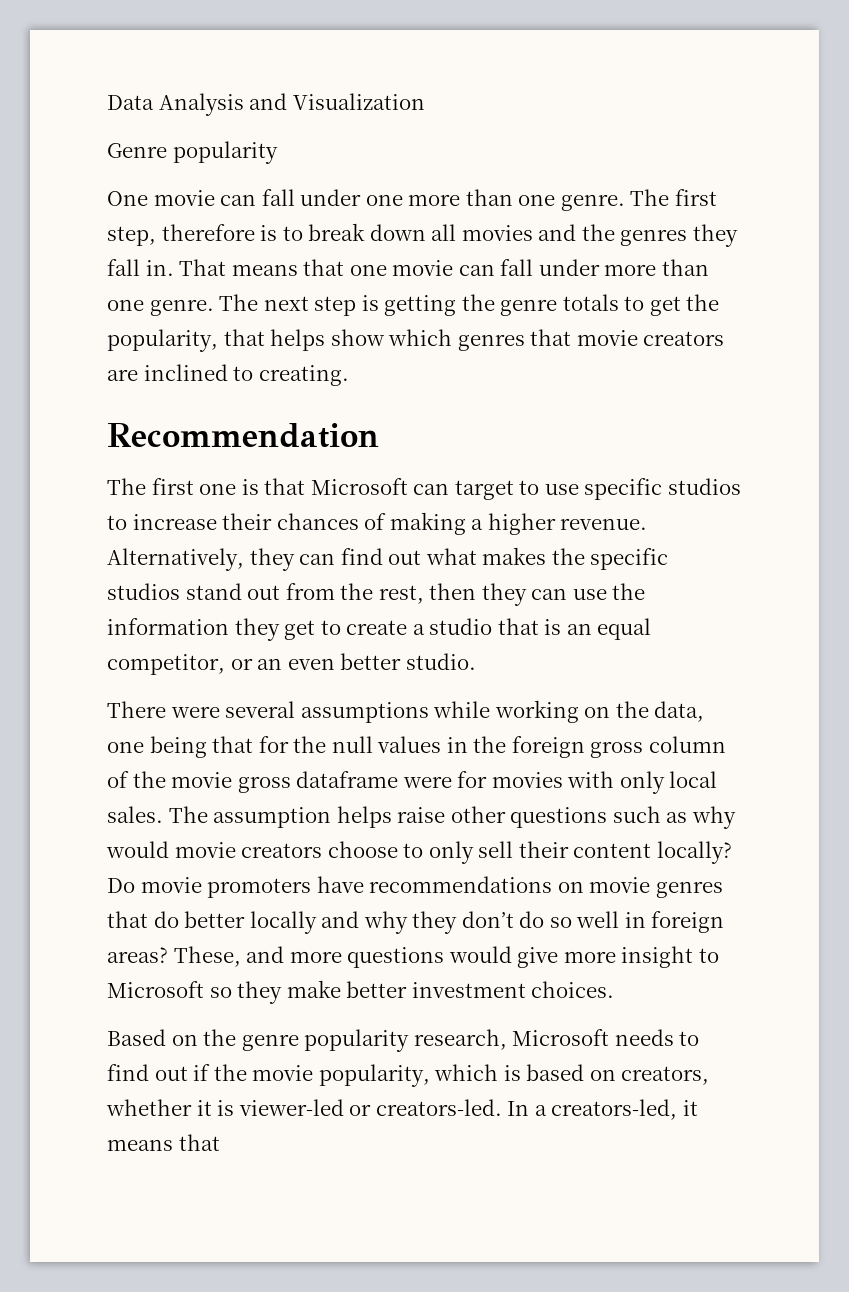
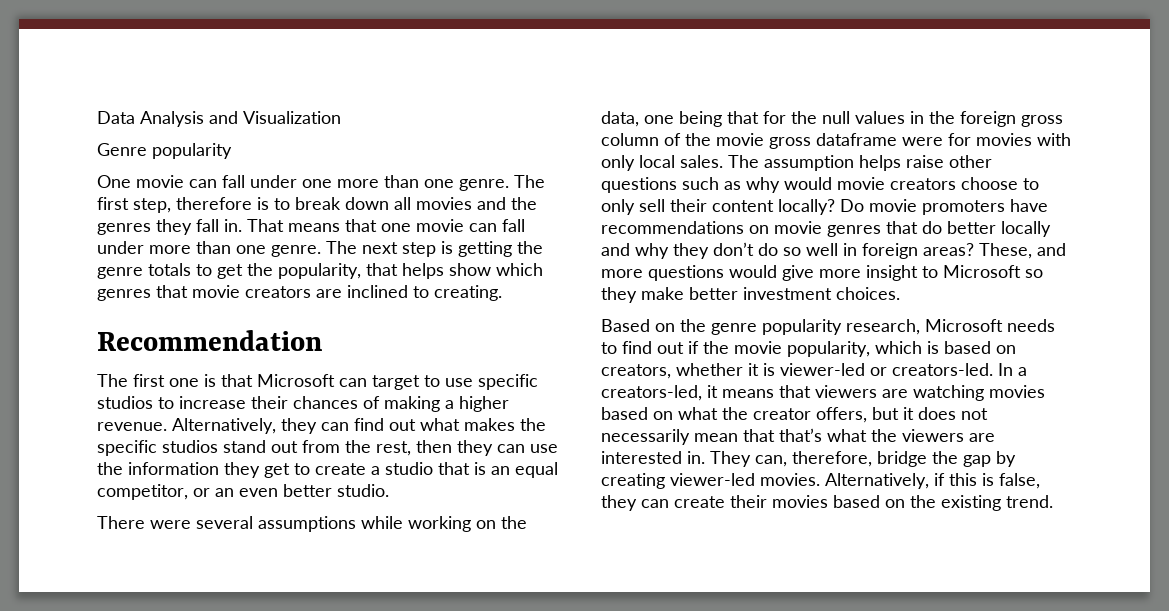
(220, 1142) none -> [815,385,1045,401] [601,407,988,423] [601,428,995,445] [601,451,1016,467] [601,473,1040,489] [601,495,1053,511] viewers are watching movies based on what the creator offers, but it does not necessarily mean that that’s what the viewers are interested in. They can, therefore, bridge the gap by creating viewer-led movies. Alternatively, if this is false, they can create their movies based on the existing trend.

